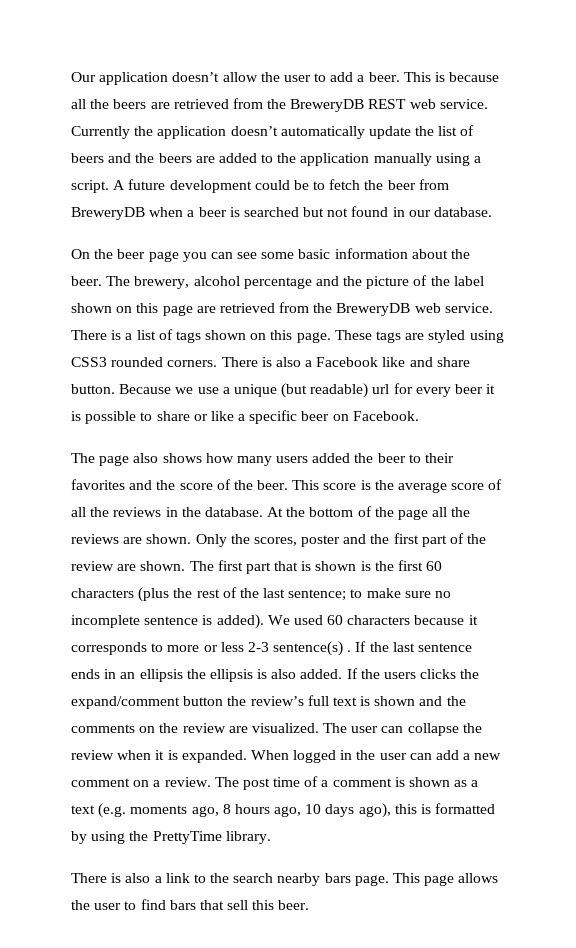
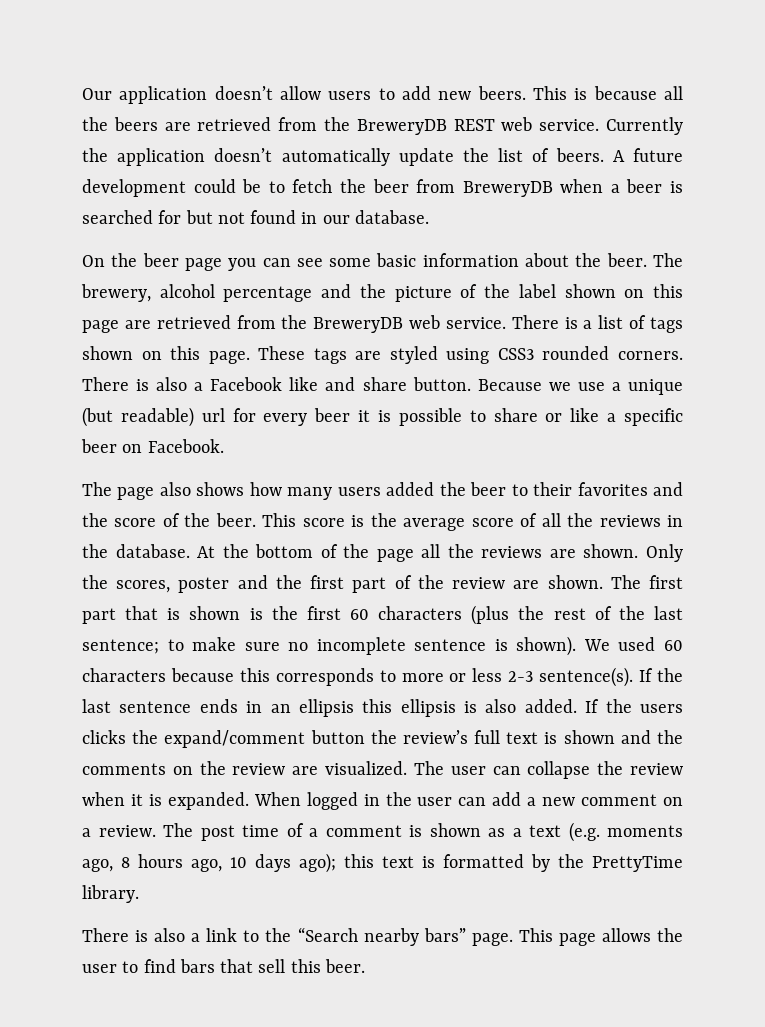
[260,72,400,82] the user to add a beer. -> [328,86,526,100] users to add new beers.
[71,153,482,166] [71,180,109,193] beers and the beers are added to the application manually using a script. -> [555,148,604,162] beers.
(299, 212) none -> [158,210,182,224] for
[216,614,264,629] added). -> [516,636,577,656] shown).
[468,615,478,625] it -> [239,668,270,682] this
[273,641,352,656] sentence(s) . -> [539,667,634,687] sentence(s).
[186,669,206,679] the -> [362,699,393,713] this
[358,803,417,818] ago), this -> [299,853,414,873] ago); this text
[91,831,126,844] using -> (550, 863) none
[233,873,351,886] search nearby bars -> [297,927,466,946] “Search nearby bars”

